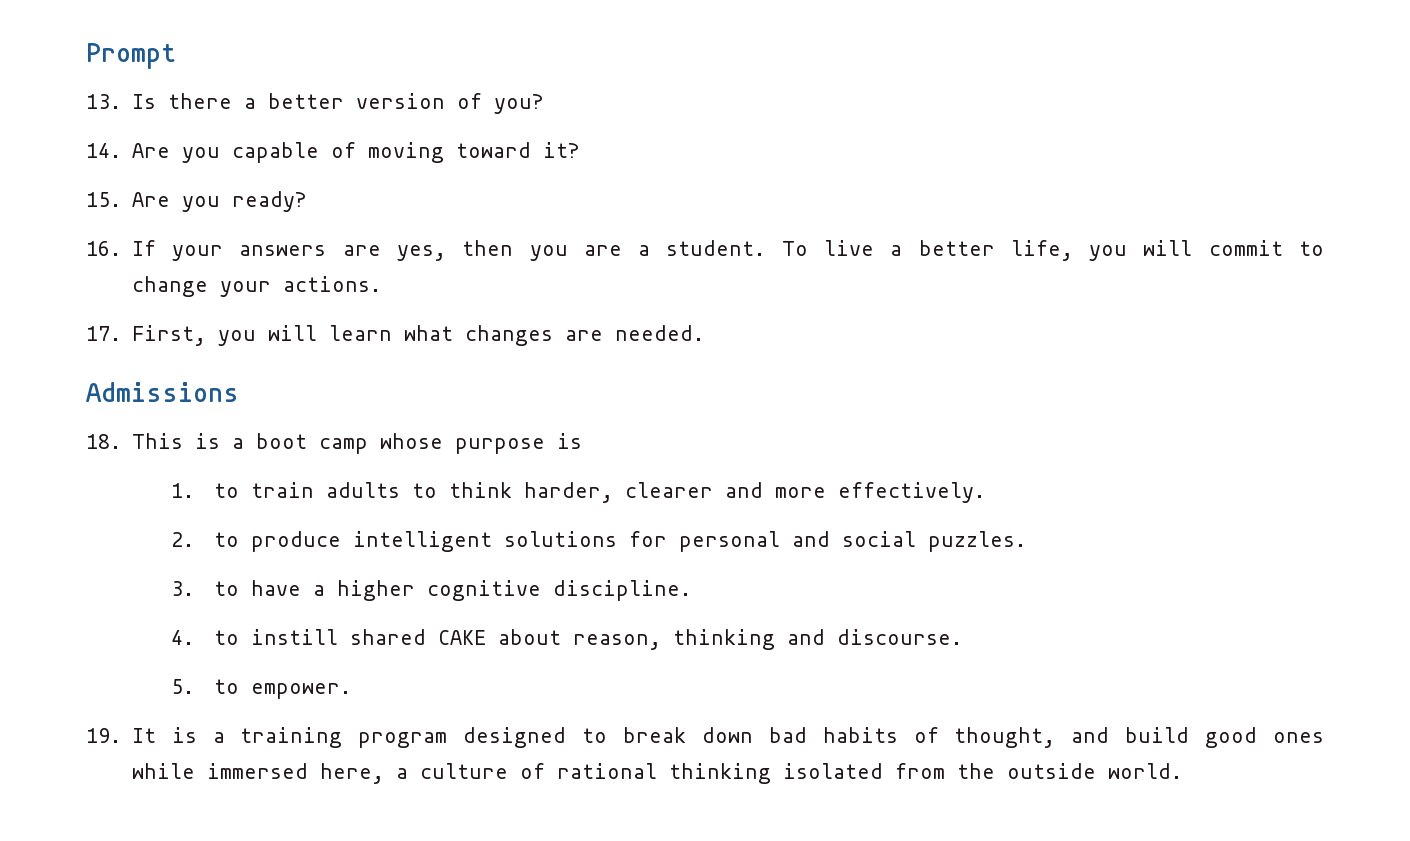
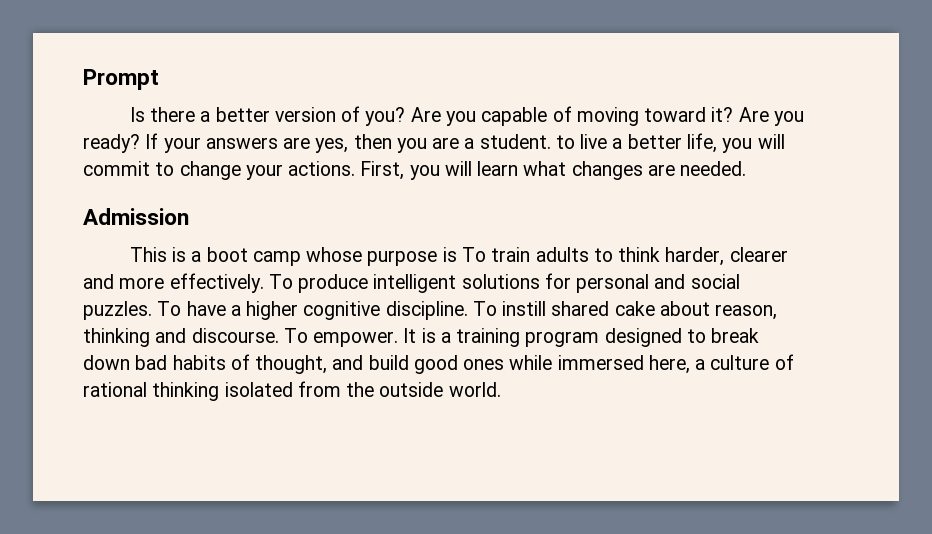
[86,94,121,109] 13. -> (159, 79) none
[86,143,121,158] // 14. -> (406, 116) none
[86,192,121,207] // 15. -> (734, 114) none
[86,241,121,256] // 16. -> (140, 143) none
[781,241,808,256] To -> [555,135,575,149] to
[86,326,121,341] // 17. -> (356, 168) none
[86,382,239,402] [86,434,121,449] Admissions // 18. -> [83,208,189,225] Admission //
[171,483,240,498] // 1. to -> [462,247,487,262] To
[171,532,240,547] // 2. to -> [268,274,293,289] To
[171,581,240,596] // 3. to -> [157,301,182,316] To
[171,630,240,645] // 4. to -> [472,301,497,316] To
[438,630,487,645] CAKE -> [614,301,655,316] cake
[171,679,240,694] // 5. to -> [283,328,308,343] To
[86,728,121,743] // 19. -> (399, 339) none

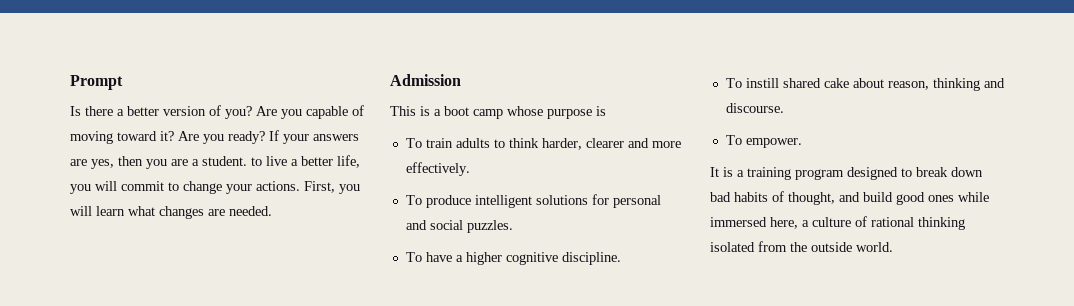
(457, 254) none -> (606, 111) //
(264, 283) none -> (470, 169) //
(152, 310) none -> (513, 226) //
(468, 310) none -> (621, 258) //
(279, 335) none -> (784, 108) //
(399, 339) none -> (802, 143) //

